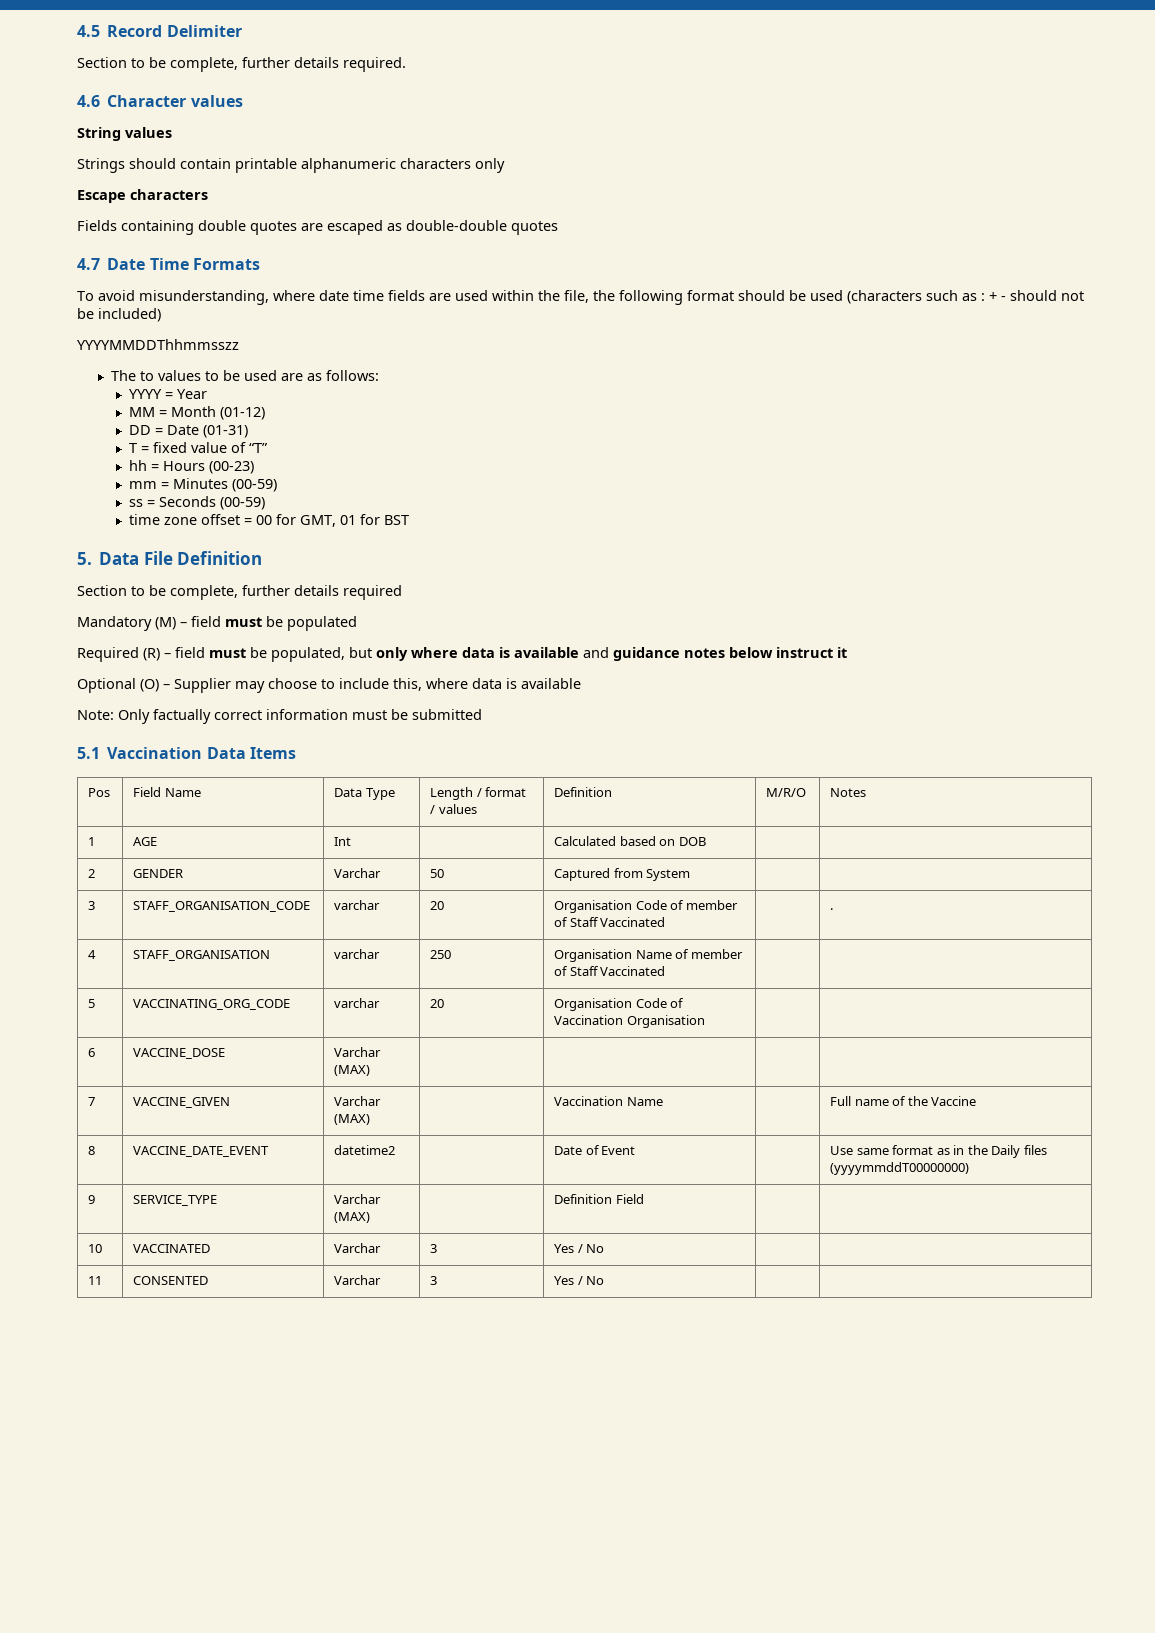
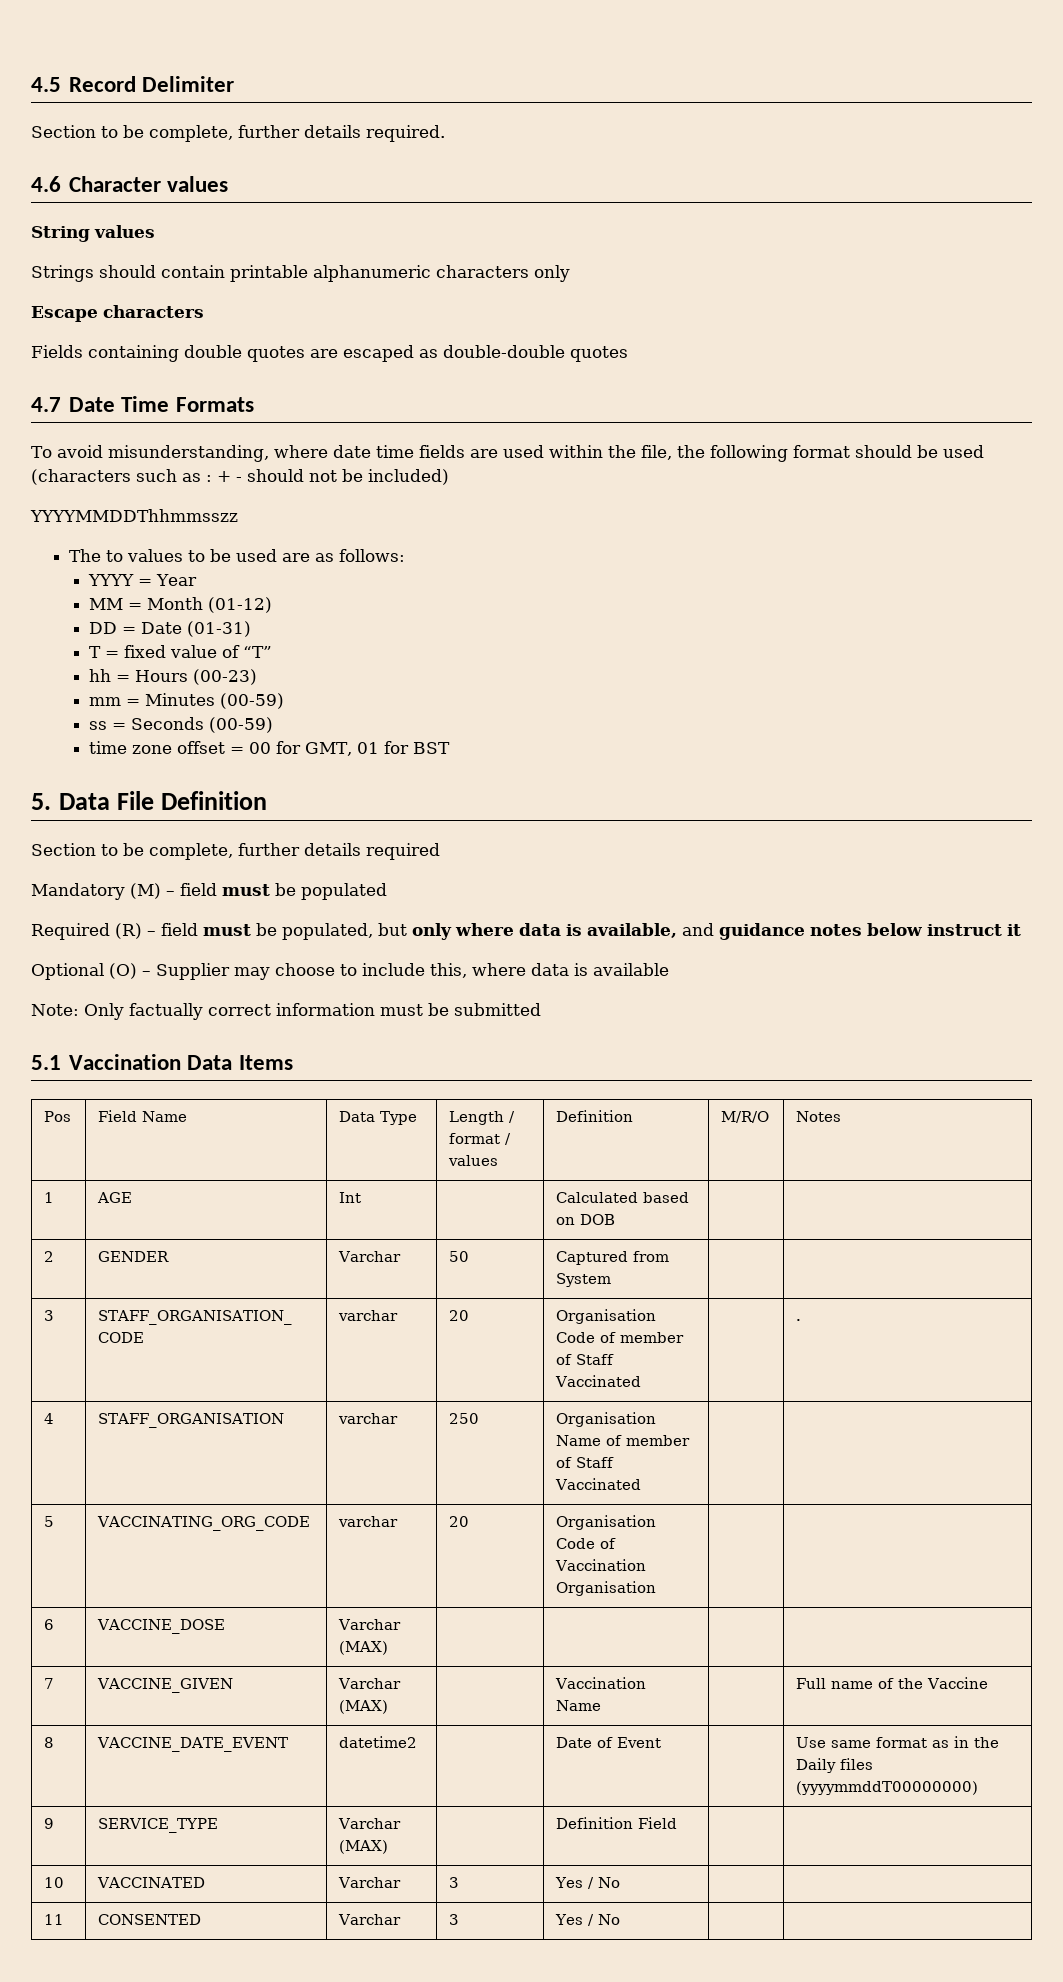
[514,647,579,658] available -> [587,923,677,938] available,

